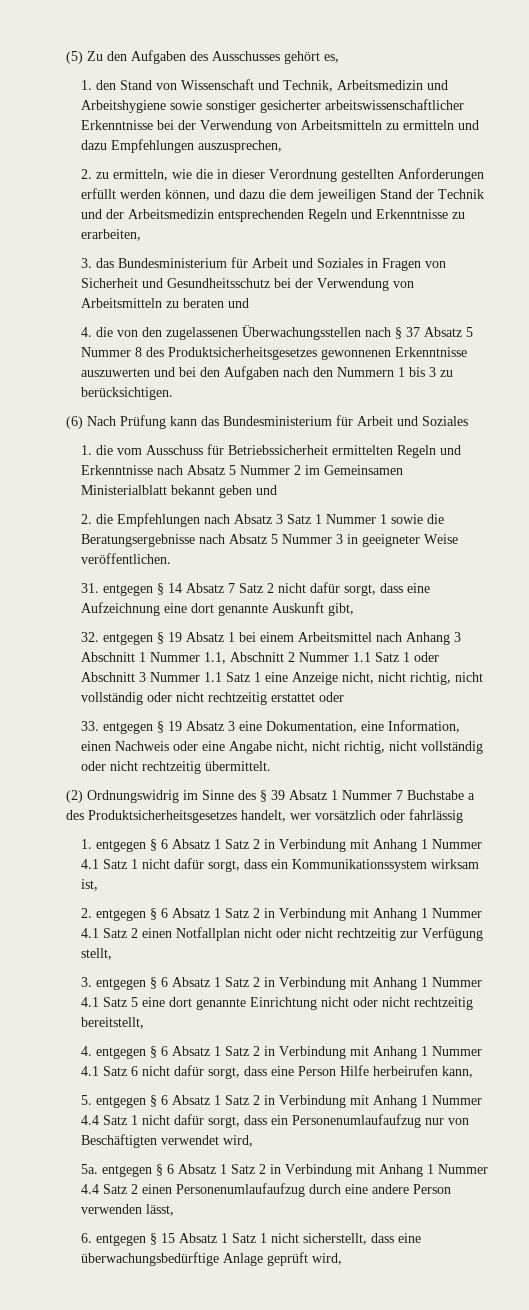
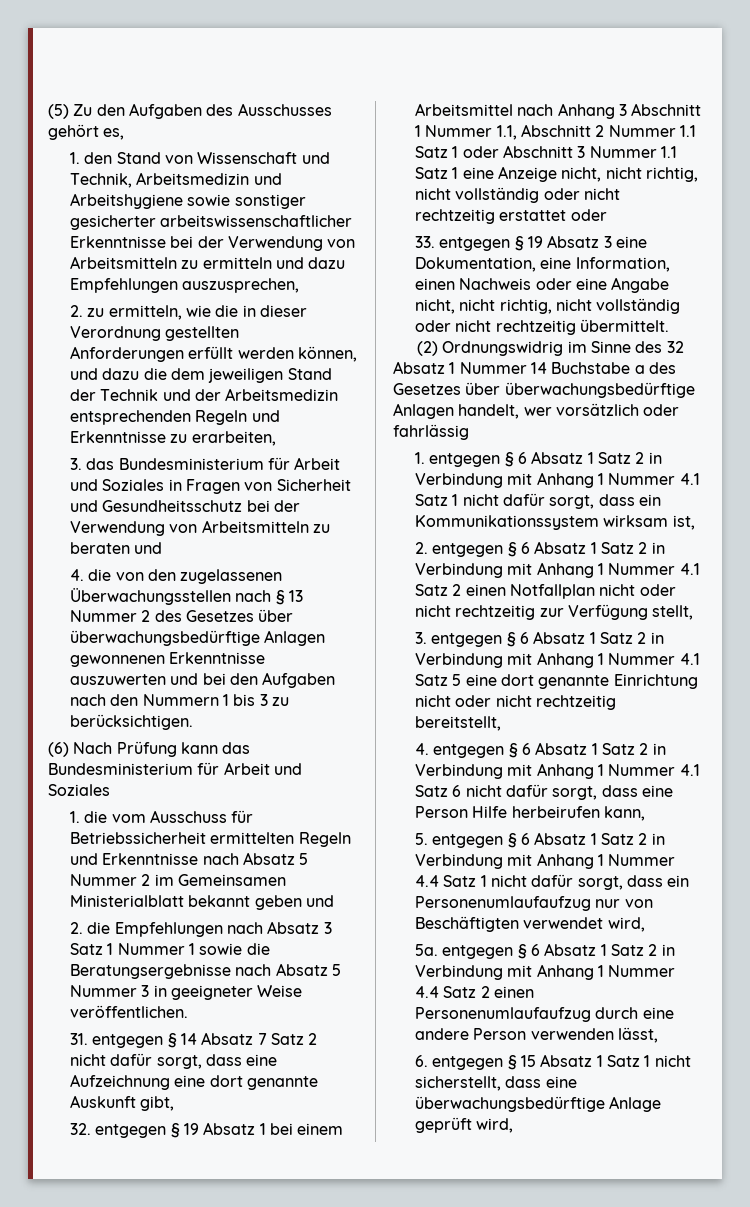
[406,327,474,337] [81,347,318,360] 37 Absatz 5 Nummer 8 des Produktsicherheitsgesetzes -> [288,590,303,602] [69,609,294,622] [69,630,326,646] 13 Nummer 2 des Gesetzes über überwachungsbedürftige Anlagen
[260,790,285,802] § 39 -> [666,341,684,353] 32
[396,790,403,800] 7 -> [530,362,547,374] 14
[88,810,237,823] Produktsicherheitsgesetzes -> [393,382,695,398] [393,403,454,419] Gesetzes über überwachungsbedürftige Anlagen

